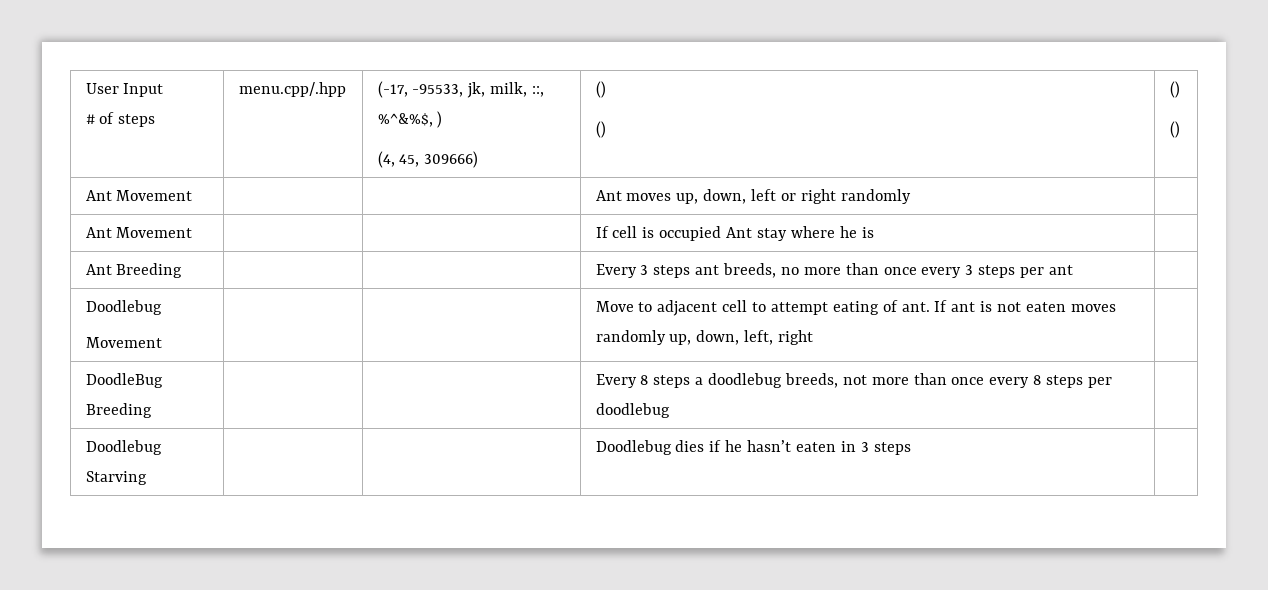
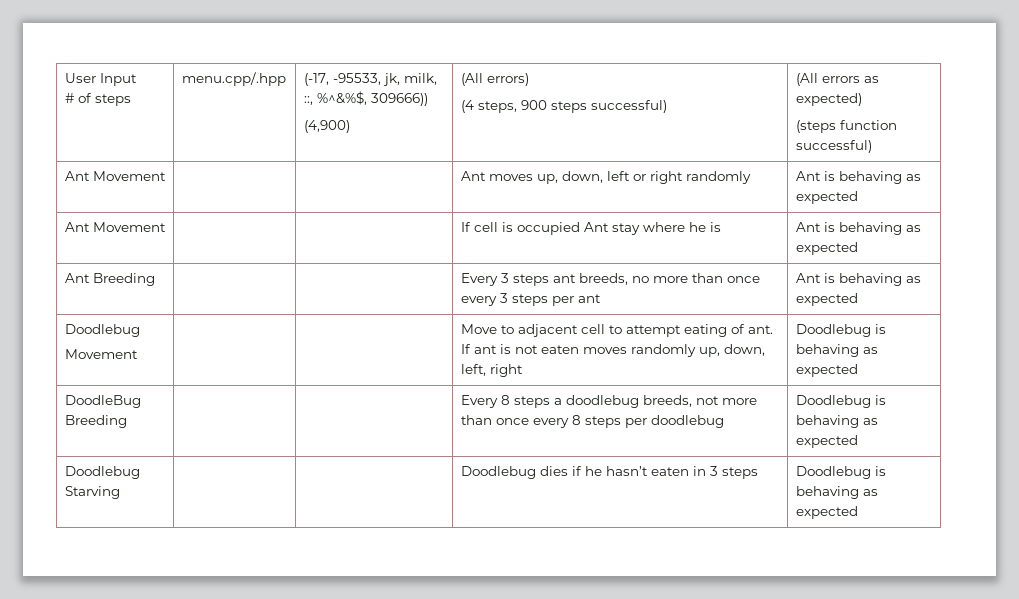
[437,111,443,128] [377,151,479,168] [595,81,606,98] [595,121,606,138] [1169,81,1180,98] [1169,121,1180,138] ) // (4, 45, 309666) | () // () | () // () -> [370,93,428,106] [303,120,350,133] [460,73,529,86] [460,100,667,113] [795,73,879,86] [795,93,862,106] [795,120,897,133] [795,140,872,153] 309666)) // (4,900) | (All errors) // (4 steps, 900 steps successful) | (All errors as expected) // (steps function successful)
(911, 196) none -> [795,171,921,184] [795,191,858,204] Ant is behaving as expected
(874, 232) none -> [795,222,921,235] [795,242,858,255] Ant is behaving as expected
(1073, 270) none -> [795,273,921,286] [795,293,858,306] Ant is behaving as expected
(814, 337) none -> [795,324,886,337] [795,344,878,357] [795,364,858,377] Doodlebug is behaving as expected
(670, 410) none -> [795,395,886,408] [795,415,878,428] [795,435,858,448] Doodlebug is behaving as expected
(911, 448) none -> [795,466,886,479] [795,486,878,499] [795,506,858,519] Doodlebug is behaving as expected

